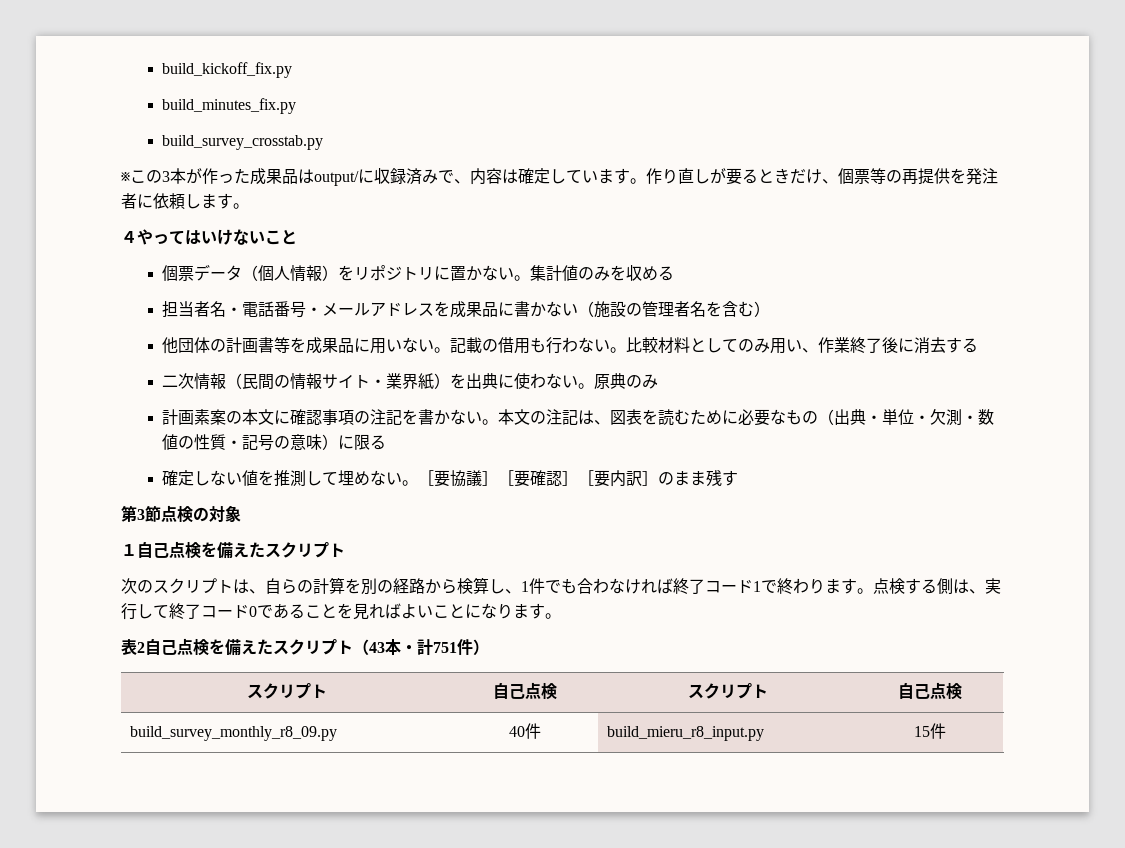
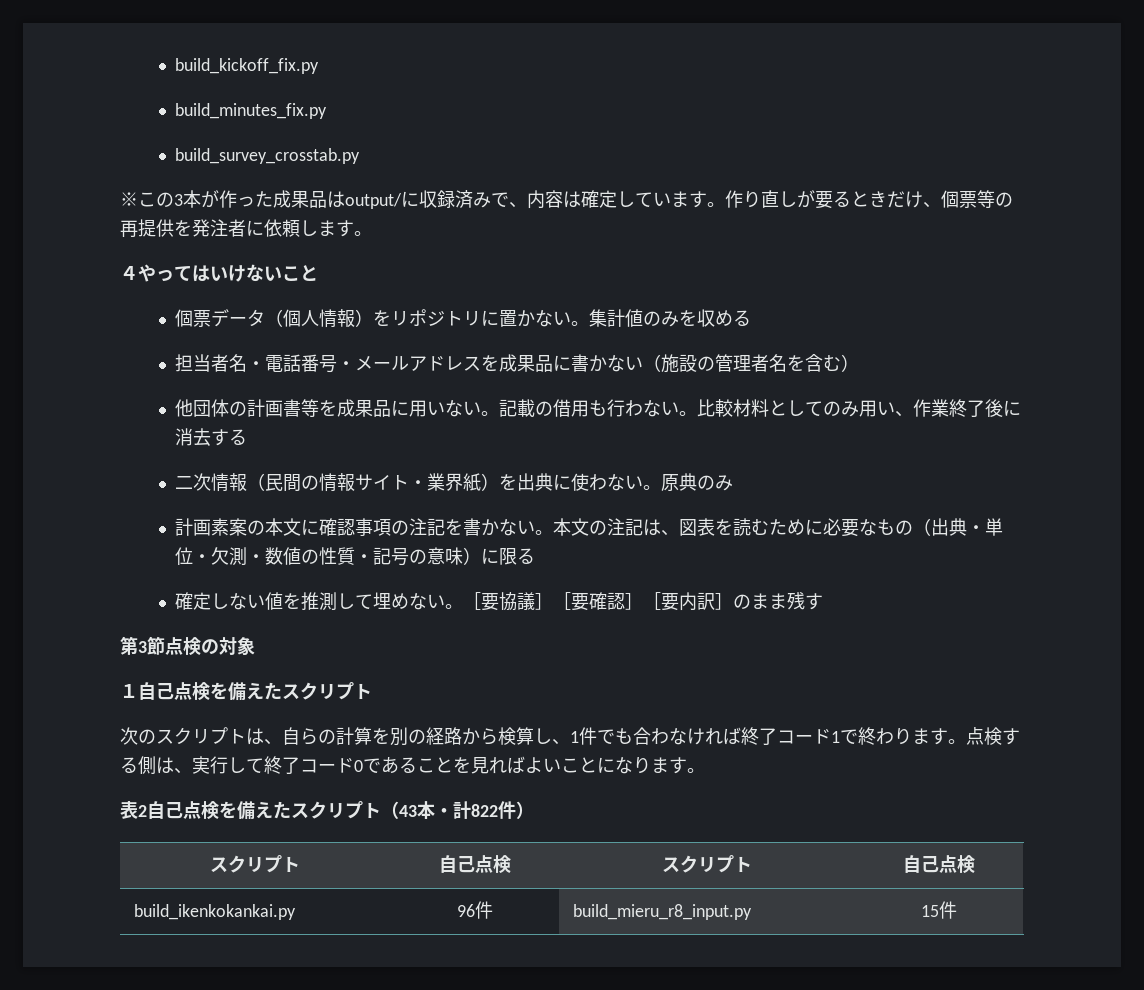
[433,642,457,653] 751 -> [471,804,498,817] 822
[130,726,338,741] [509,726,525,737] build_survey_monthly_r8_09.py | 40 -> [133,904,296,920] [456,904,475,917] build_ikenkokankai.py | 96

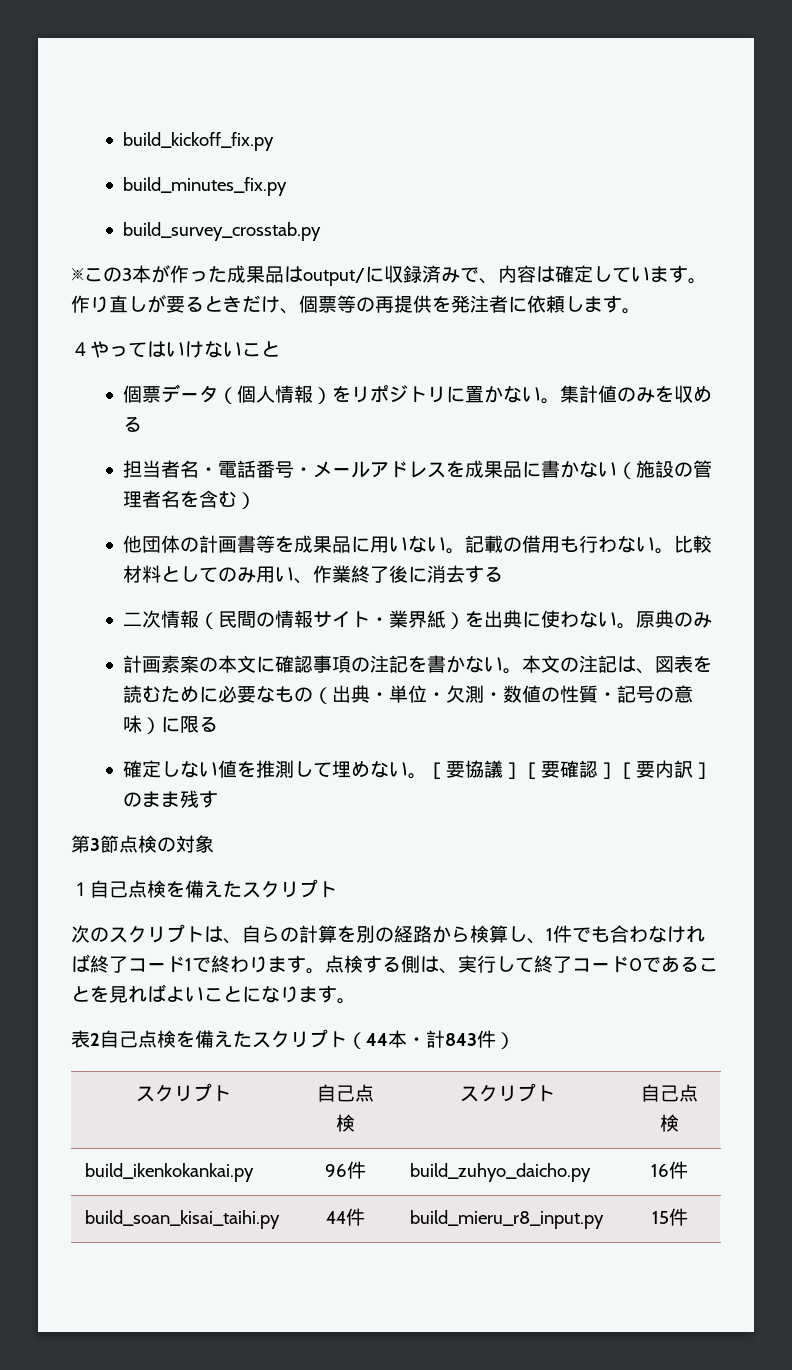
[399,801,498,819] 43本・計822 -> [366,1030,477,1048] 44本・計843
(493, 910) none -> [410,1163,592,1182] [651,1161,688,1179] [85,1210,281,1229] [326,1208,365,1226] | build_zuhyo_daicho.py | 16件 // build_soan_kisai_taihi.py | 44件

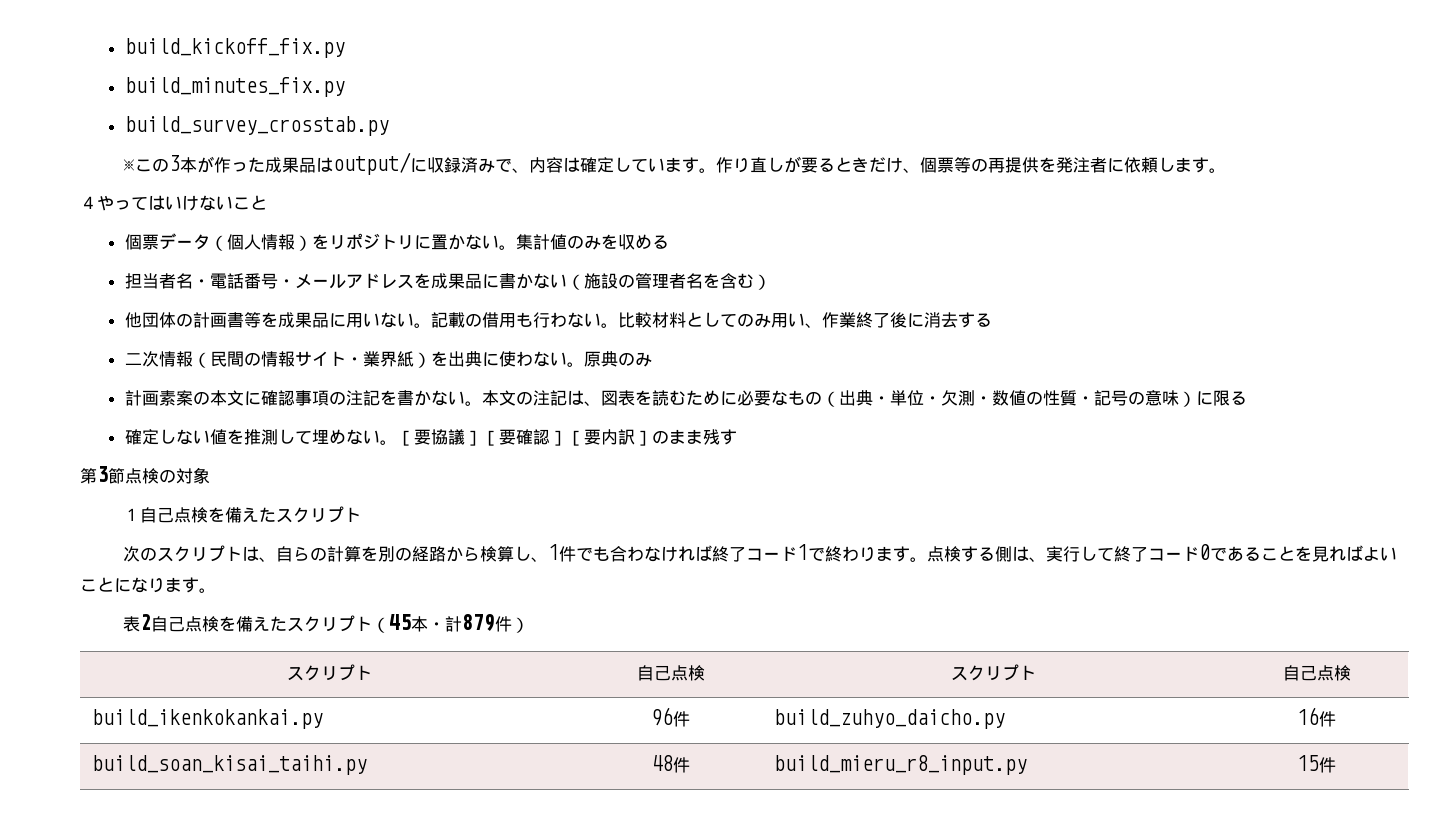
[366,1030,477,1048] 44本・計843 -> [388,614,495,632] 45本・計879
[326,1211,346,1224] 44 -> [651,755,673,771] 48

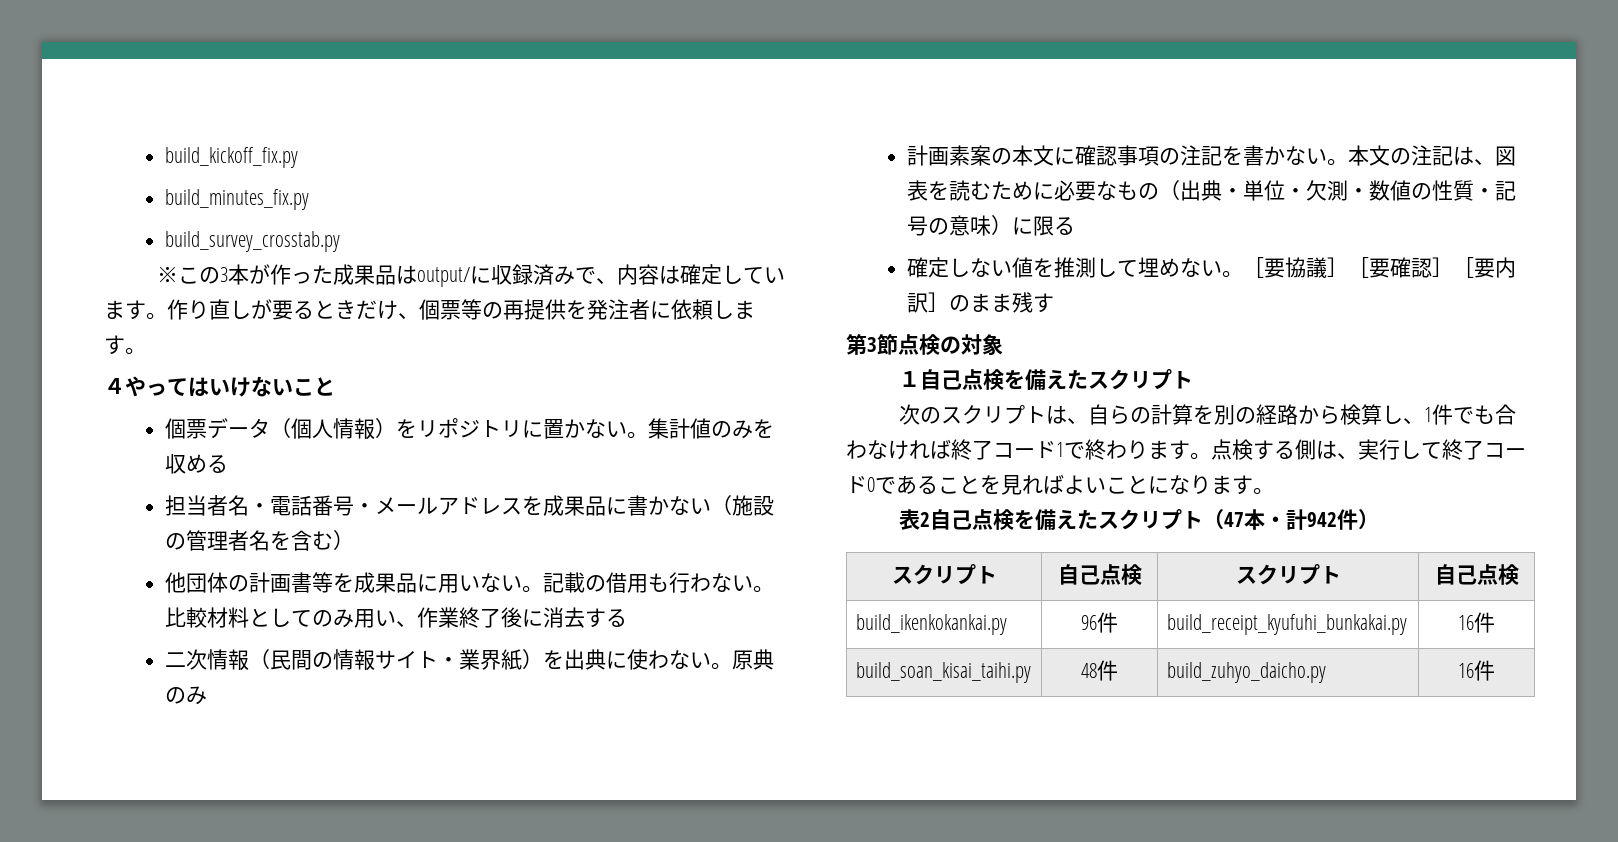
[388,614,495,632] 45本・計879 -> [1223,509,1337,530] 47本・計942
[773,709,1005,729] build_zuhyo_daicho.py -> [1166,614,1407,635] build_receipt_kyufuhi_bunkakai.py
[773,755,1027,775] [1297,755,1319,771] build_mieru_r8_input.py | 15 -> [1166,662,1326,683] [1458,663,1474,678] build_zuhyo_daicho.py | 16

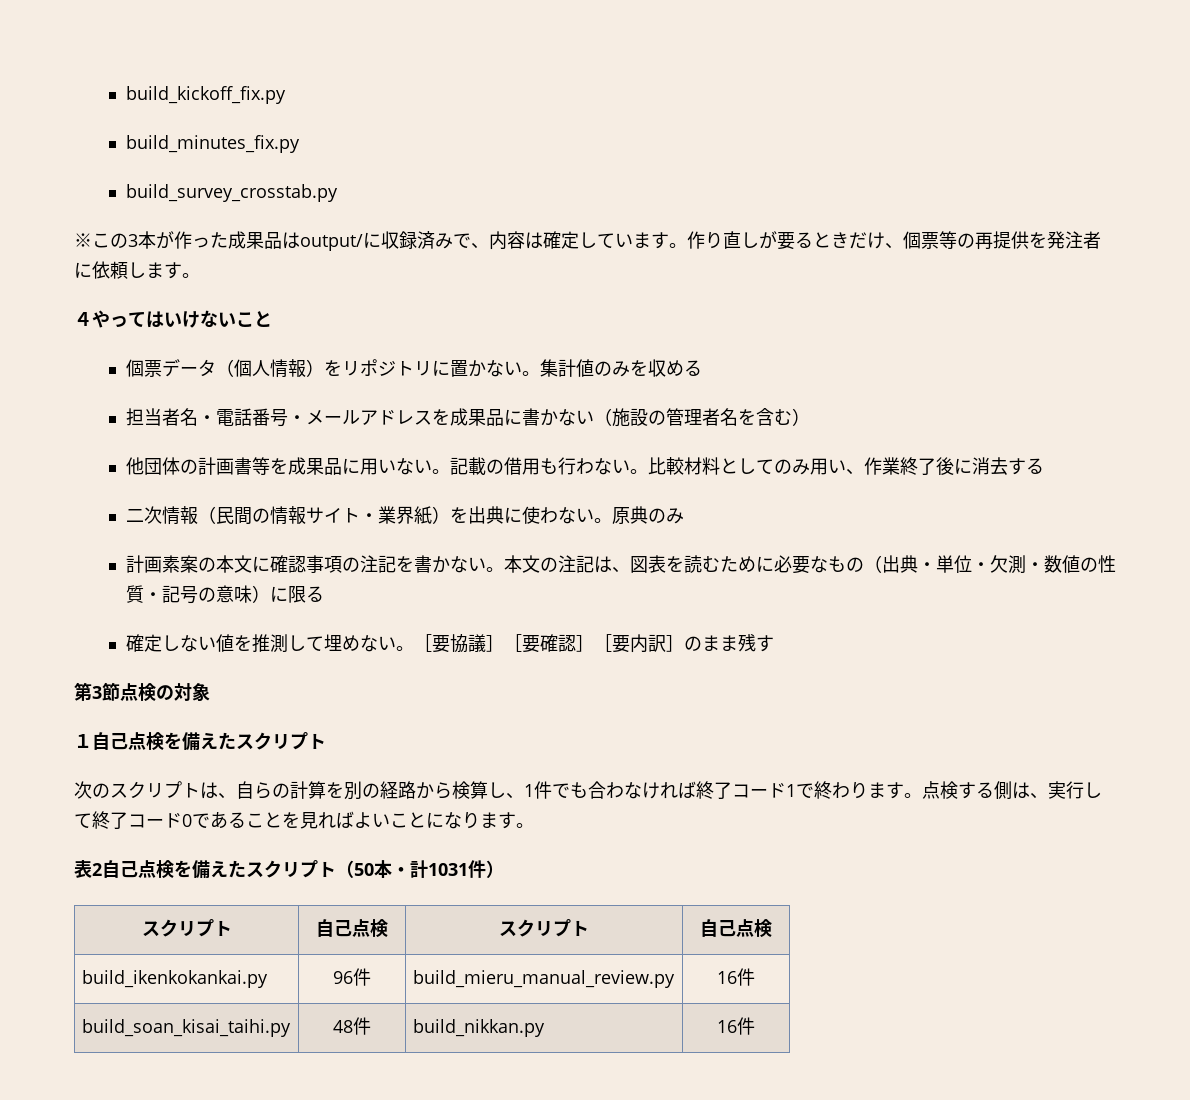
[1223,509,1337,530] 47本・計942 -> [354,860,468,878] 50本・計1031
[1166,614,1407,635] build_receipt_kyufuhi_bunkakai.py -> [412,970,675,988] build_mieru_manual_review.py
[1166,662,1326,683] build_zuhyo_daicho.py -> [412,1019,545,1037] build_nikkan.py

